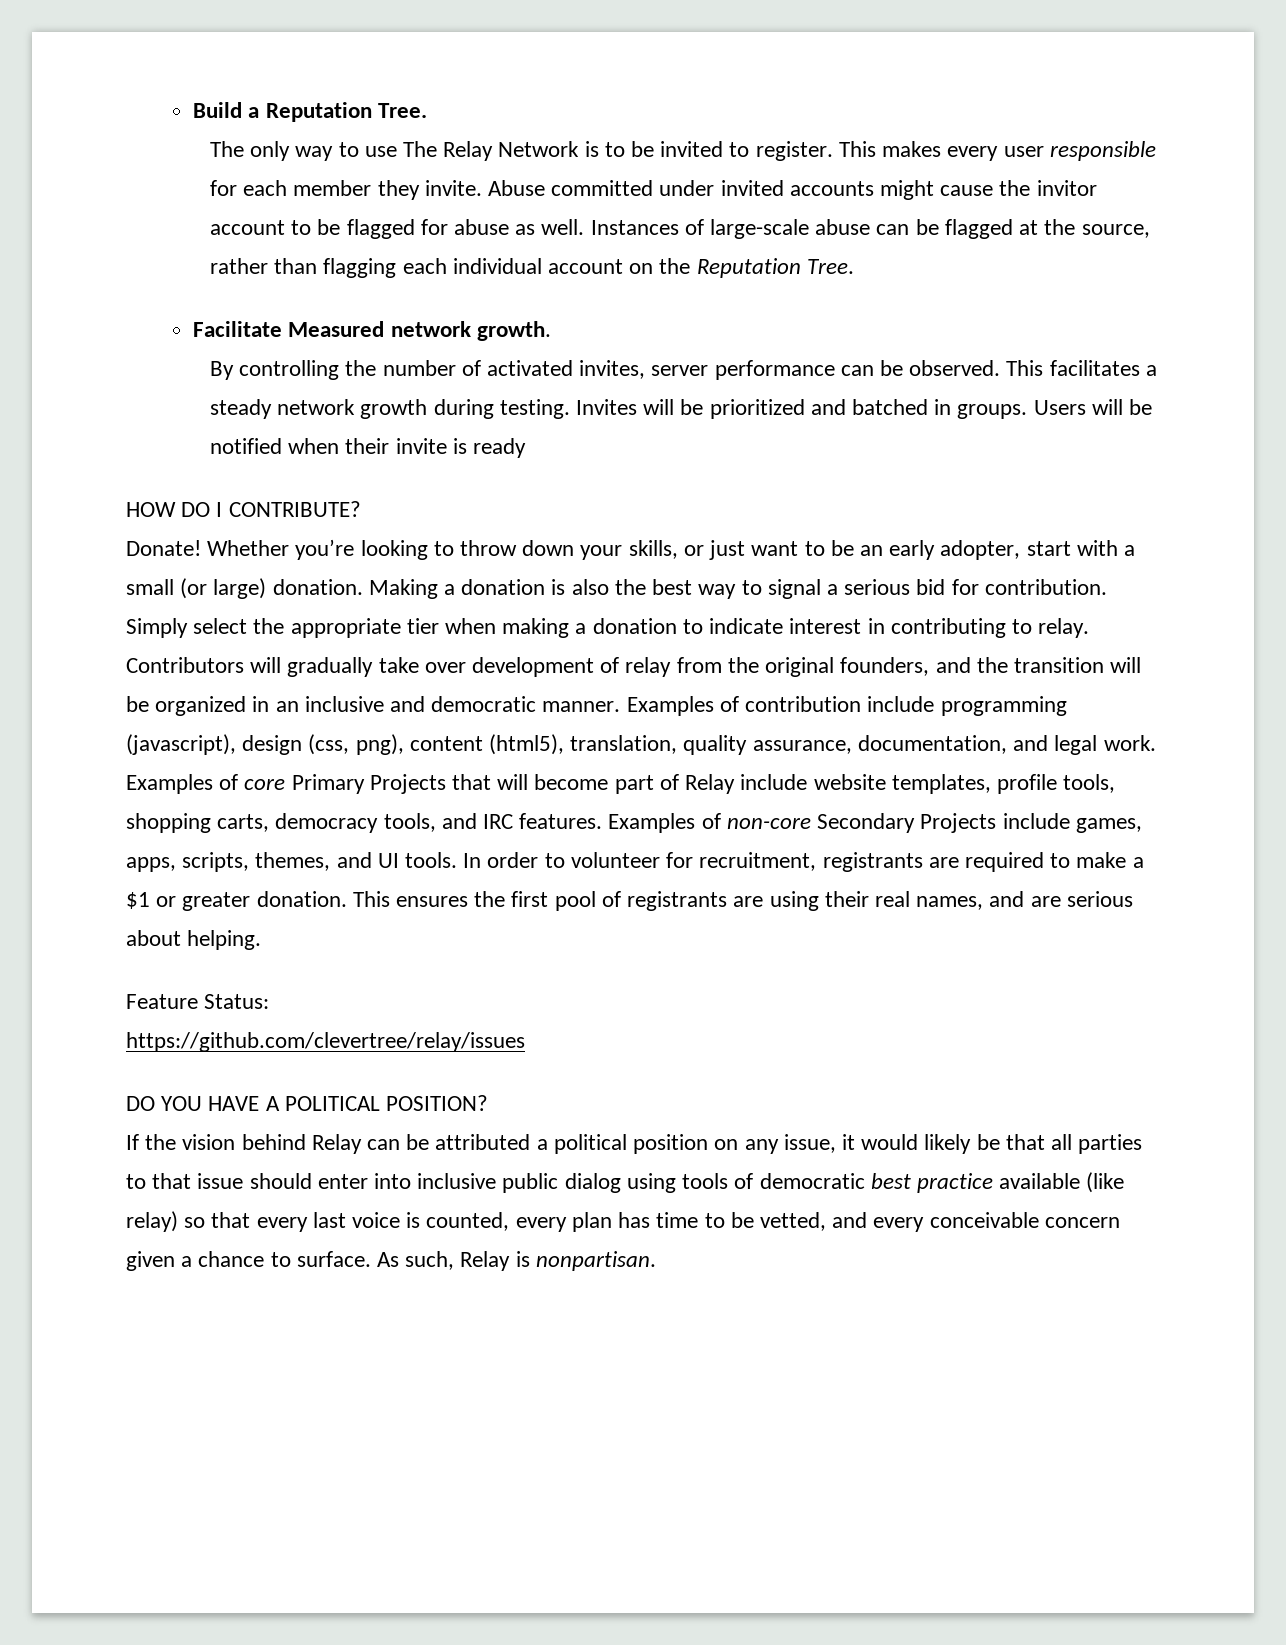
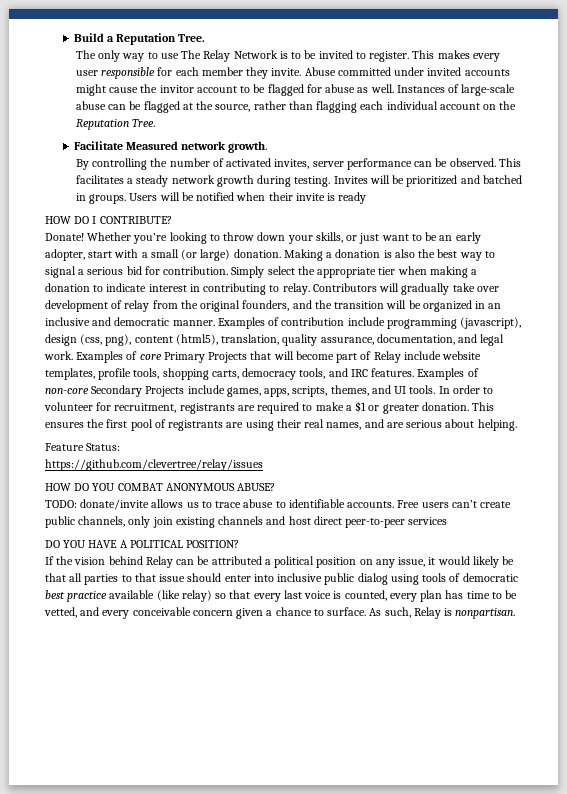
(525, 1042) none -> [45,483,276,491] [45,499,512,510] [45,516,448,528] // HOW DO YOU COMBAT ANONYMOUS ABUSE? // TODO: donate/invite allows us to trace abuse to identifiable accounts. Free users can’t create public channels, only join existing channels and host direct peer-to-peer services

